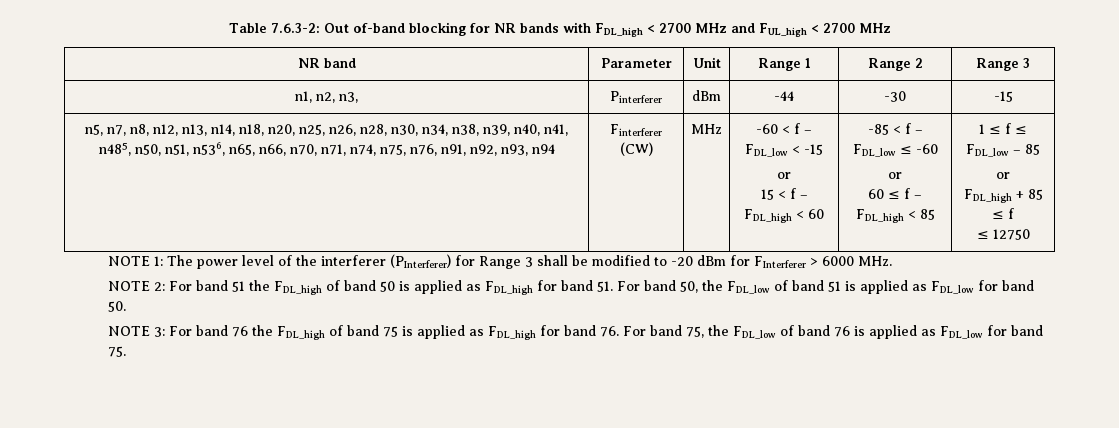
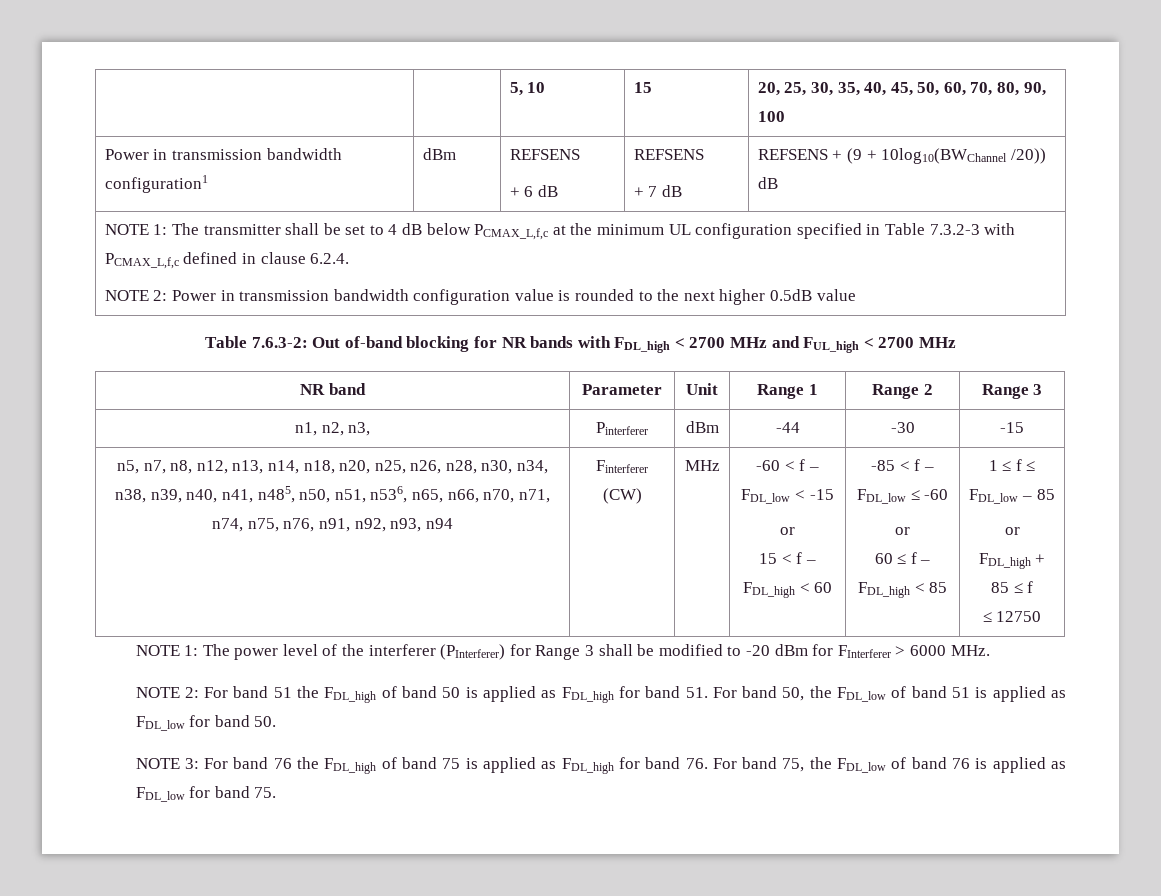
(228, 28) none -> [509,82,546,96] [633,82,652,93] [757,82,1046,96] [757,111,785,122] [104,148,342,160] [104,175,208,193] [422,148,456,160] [509,149,580,160] [509,185,558,197] [633,149,704,160] [633,185,682,197] [757,148,1046,164] [757,177,778,189] [104,223,1016,240] [104,252,350,269] [104,289,856,305] | | 5, 10 | 15 | 20, 25, 30, 35, 40, 45, 50, 60, 70, 80, 90, 100 // Power in transmission bandwidth configuration1 | dBm | REFSENS // + 6 dB | REFSENS // + 7 dB | REFSENS + (9 + 10log10(BWChannel /20)) dB // NOTE 1: The transmitter shall be set to 4 dB below PCMAX_L,f,c at the minimum UL configuration specified in Table 7.3.2-3 with PCMAX_L,f,c defined in clause 6.2.4. // NOTE 2: Power in transmission bandwidth configuration value is rounded to the next higher 0.5dB value //

